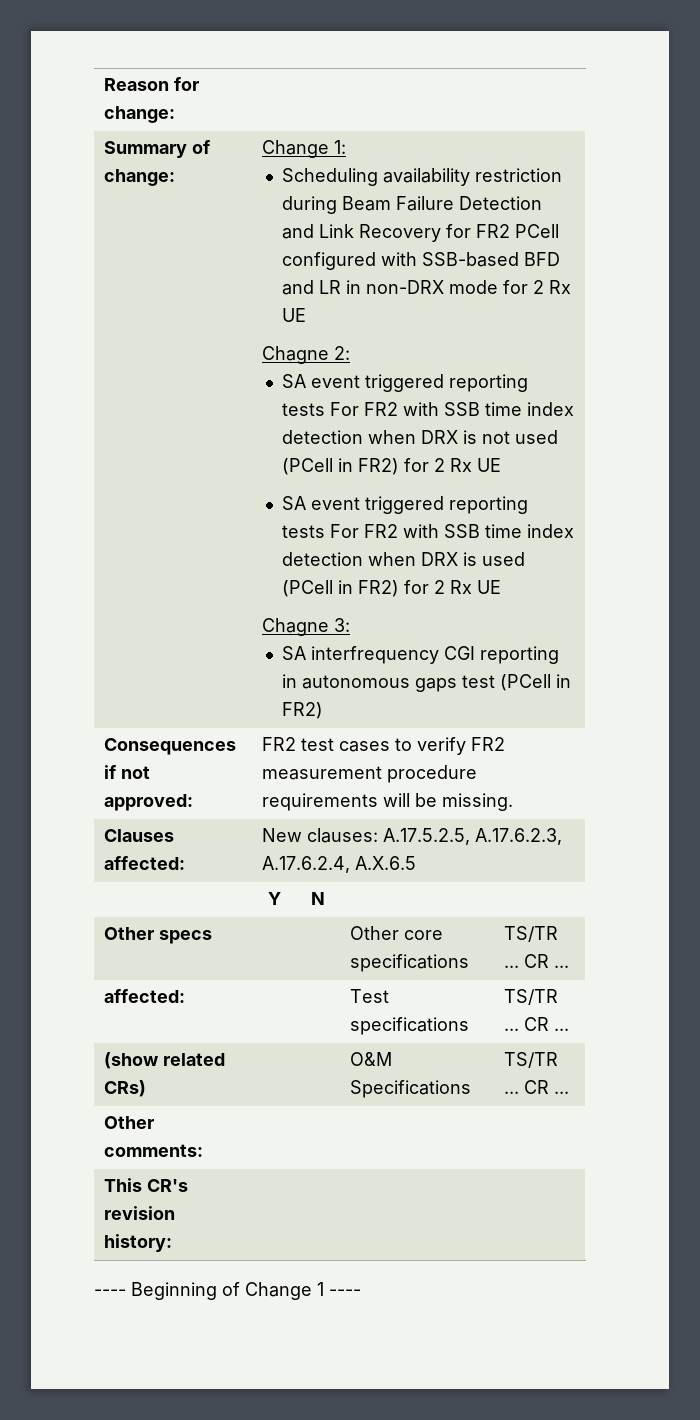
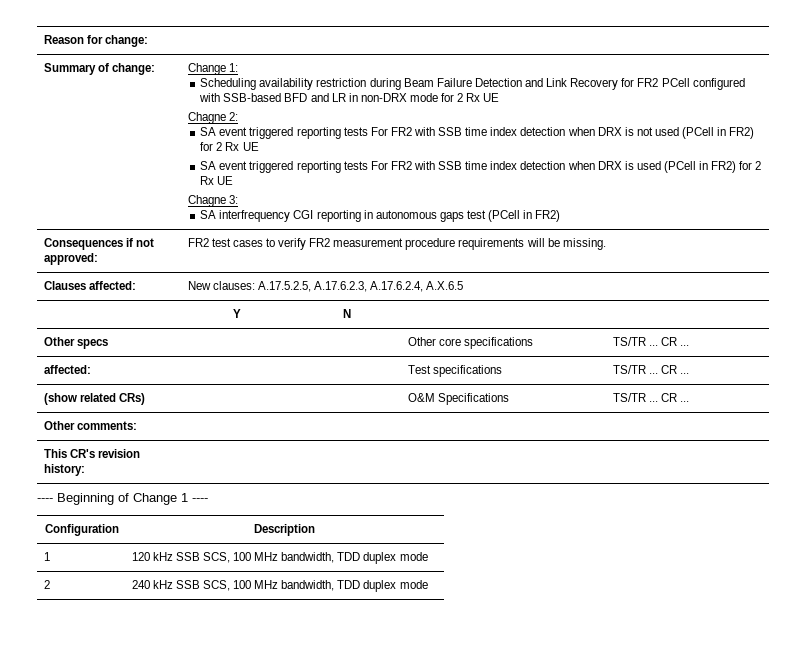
(361, 1292) none -> [44,524,119,536] [254,524,315,536] [43,552,50,561] [131,552,428,564] [43,580,50,589] [131,580,428,592] // Configuration | Description // 1 | 120 kHz SSB SCS, 100 MHz bandwidth, TDD duplex mode // 2 | 240 kHz SSB SCS, 100 MHz bandwidth, TDD duplex mode

